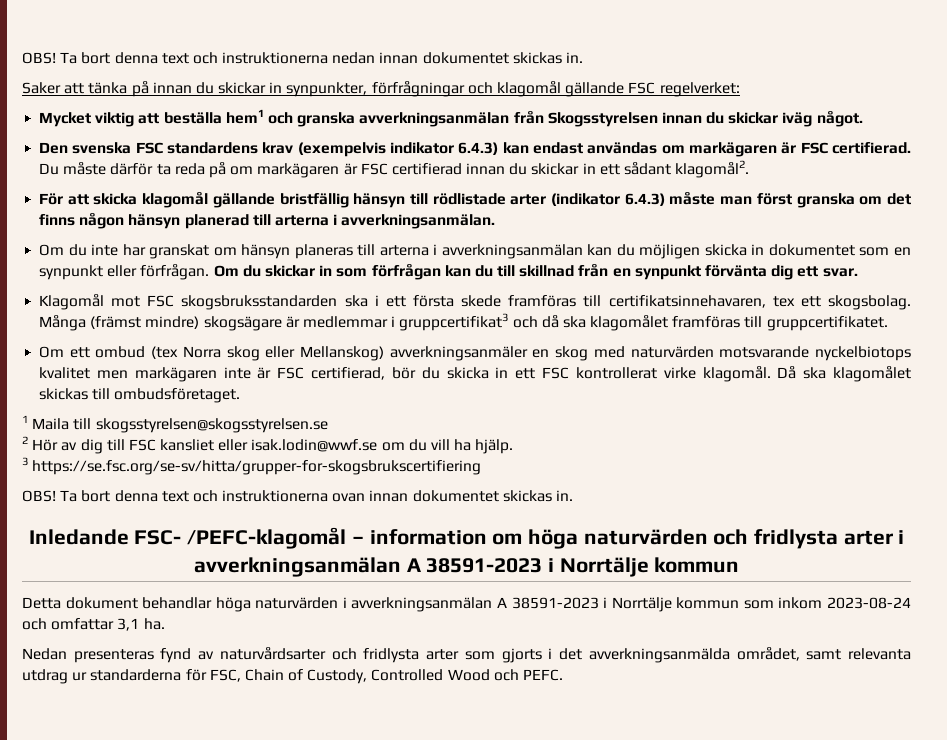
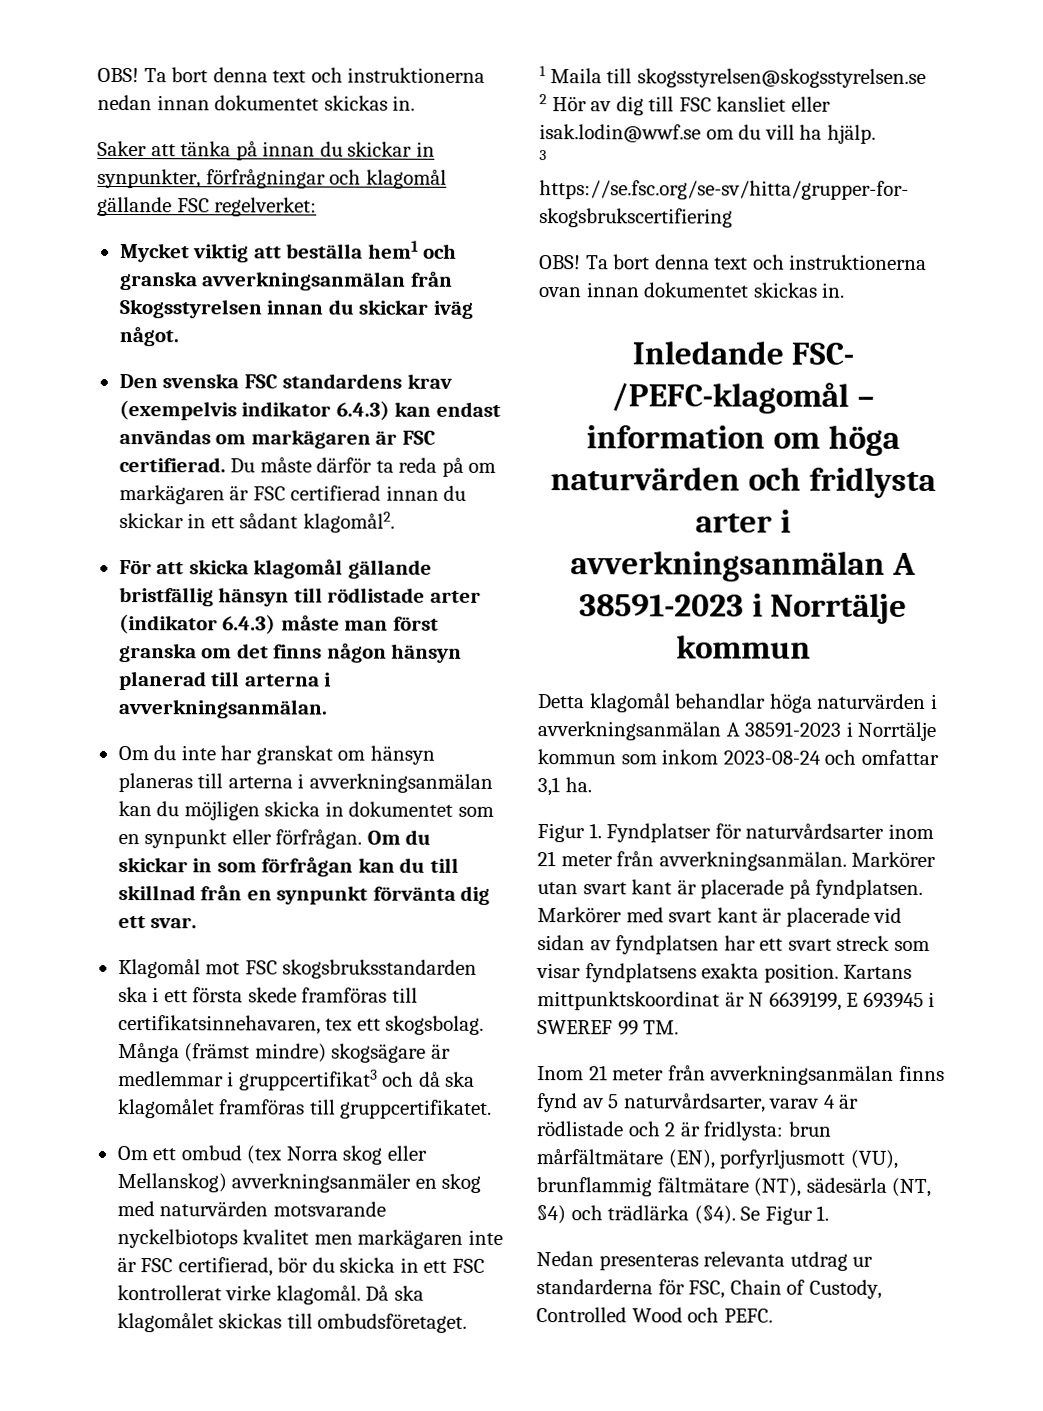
[65,597,138,609] dokument -> [588,693,671,713] klagomål
[22,647,842,663] Nedan presenteras fynd av naturvårdsarter och fridlysta arter som gjorts i det avverkningsanmälda området, samt -> [537,823,934,843] [537,851,937,871] [537,879,924,899] [537,907,903,927] [537,935,930,955] [536,963,913,983] [537,991,936,1011] [537,1020,680,1036] [537,1065,945,1085] [537,1093,860,1113] [536,1121,831,1141] [536,1149,898,1169] [536,1177,932,1198] [536,1205,830,1225] [536,1251,699,1271] Figur 1. Fyndplatser för naturvårdsarter inom 21 meter från avverkningsanmälan. Markörer utan svart kant är placerade på fyndplatsen. Markörer med svart kant är placerade vid sidan av fyndplatsen har ett svart streck som visar fyndplatsens exakta position. Kartans mittpunktskoordinat är N 6639199, E 693945 i SWEREF 99 TM. // Inom 21 meter från avverkningsanmälan finns fynd av 5 naturvårdsarter, varav 4 är rödlistade och 2 är fridlysta: brun mårfältmätare (EN), porfyrljusmott (VU), brunflammig fältmätare (NT), sädesärla (NT, §4) och trädlärka (§4). Se Figur 1. // Nedan presenteras

